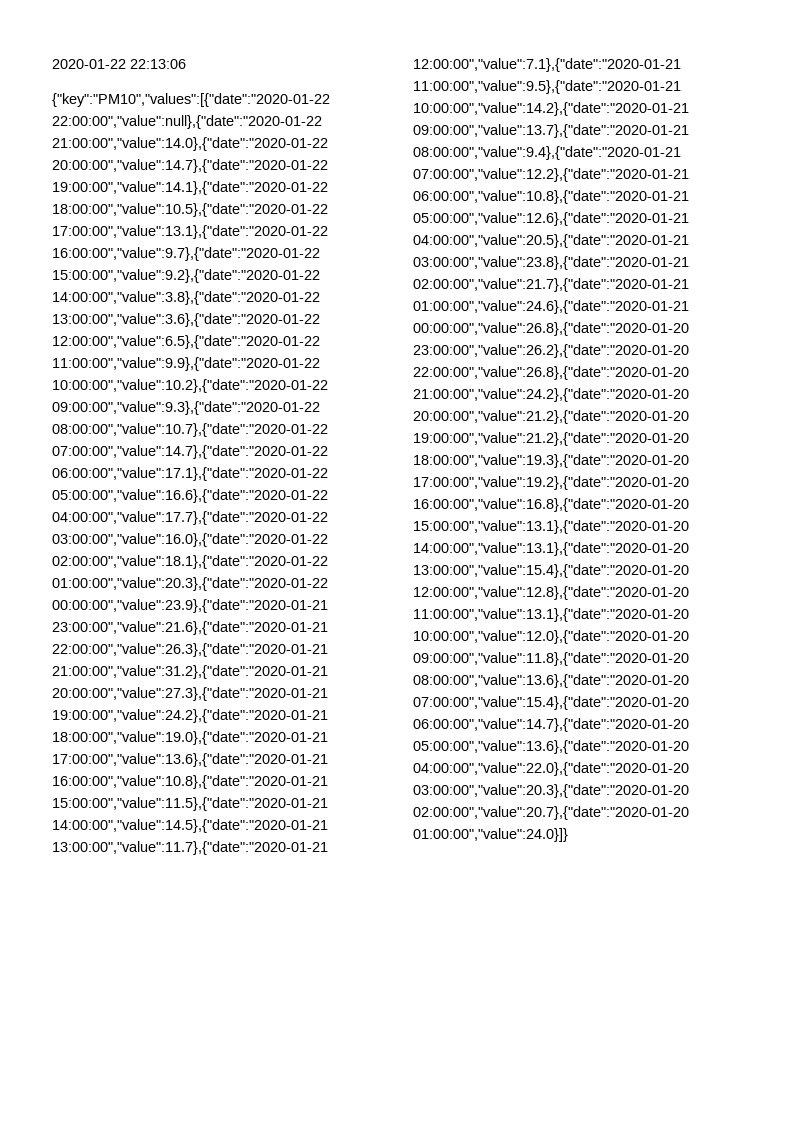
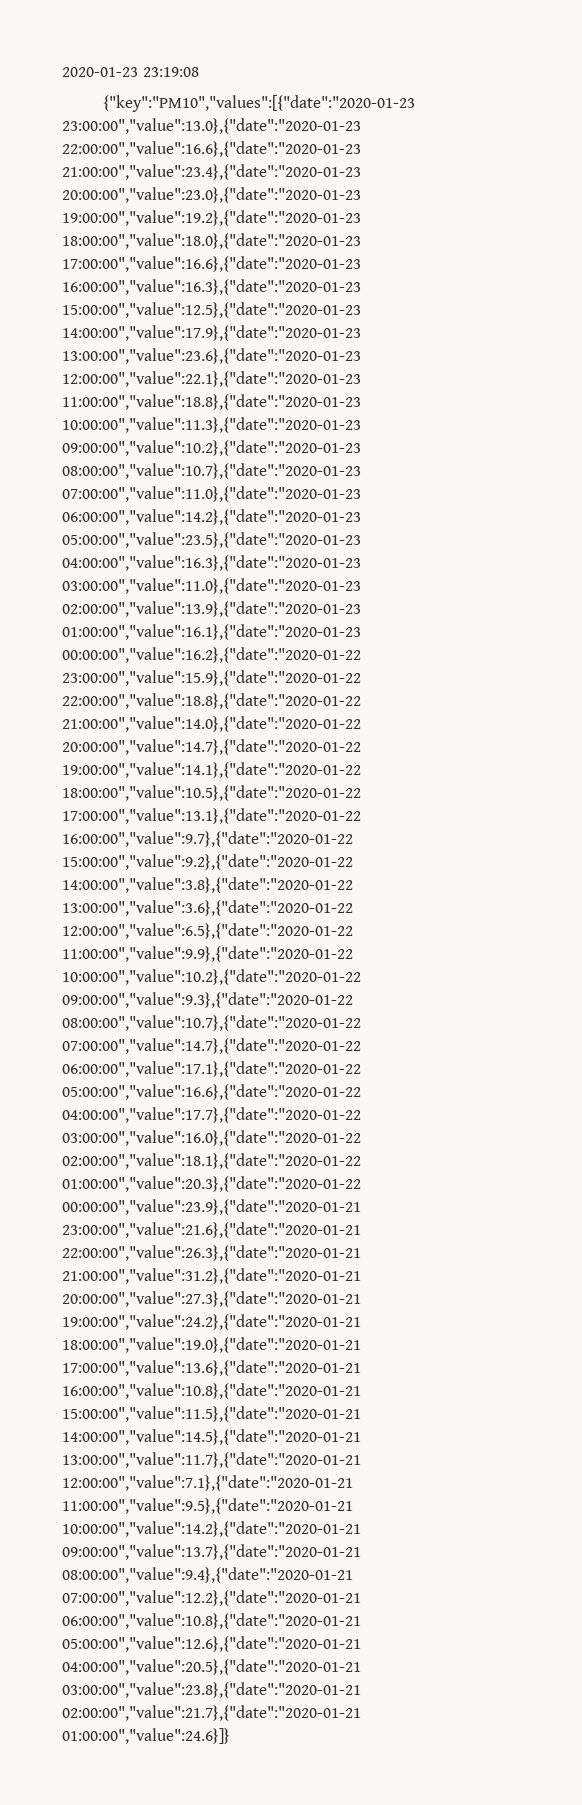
[52,59,186,69] [52,93,330,107] [52,115,322,129] 2020-01-22 22:13:06 // {"key":"PM10","values":[{"date":"2020-01-22 22:00:00","value":null},{"date":"2020-01-22 -> [62,67,199,77] [103,95,416,112] [62,118,361,134] [62,141,361,157] [62,164,361,180] [62,187,361,203] [62,210,361,226] [62,233,361,249] [62,256,361,272] [62,279,361,295] [62,302,361,318] [62,325,361,341] [62,348,361,364] [62,371,361,387] [62,394,361,410] [62,417,361,433] [62,440,361,456] [62,463,361,479] [62,486,361,502] [62,509,361,525] [62,532,361,548] [62,555,361,571] [62,578,361,594] [62,601,361,617] [62,624,361,640] [62,647,361,663] [62,670,361,686] [62,693,361,709] 2020-01-23 23:19:08 // {"key":"PM10","values":[{"date":"2020-01-23 23:00:00","value":13.0},{"date":"2020-01-23 22:00:00","value":16.6},{"date":"2020-01-23 21:00:00","value":23.4},{"date":"2020-01-23 20:00:00","value":23.0},{"date":"2020-01-23 19:00:00","value":19.2},{"date":"2020-01-23 18:00:00","value":18.0},{"date":"2020-01-23 17:00:00","value":16.6},{"date":"2020-01-23 16:00:00","value":16.3},{"date":"2020-01-23 15:00:00","value":12.5},{"date":"2020-01-23 14:00:00","value":17.9},{"date":"2020-01-23 13:00:00","value":23.6},{"date":"2020-01-23 12:00:00","value":22.1},{"date":"2020-01-23 11:00:00","value":18.8},{"date":"2020-01-23 10:00:00","value":11.3},{"date":"2020-01-23 09:00:00","value":10.2},{"date":"2020-01-23 08:00:00","value":10.7},{"date":"2020-01-23 07:00:00","value":11.0},{"date":"2020-01-23 06:00:00","value":14.2},{"date":"2020-01-23 05:00:00","value":23.5},{"date":"2020-01-23 04:00:00","value":16.3},{"date":"2020-01-23 03:00:00","value":11.0},{"date":"2020-01-23 02:00:00","value":13.9},{"date":"2020-01-23 01:00:00","value":16.1},{"date":"2020-01-23 00:00:00","value":16.2},{"date":"2020-01-22 23:00:00","value":15.9},{"date":"2020-01-22 22:00:00","value":18.8},{"date":"2020-01-22
[413,300,689,314] [413,322,689,336] [413,344,689,358] [413,366,689,380] [413,388,689,402] [413,410,689,424] [413,432,689,446] [413,454,689,468] [413,476,689,490] [413,498,689,512] [413,520,689,534] [413,542,689,556] [413,564,689,578] [413,586,689,600] [413,608,689,622] [413,630,689,644] [413,652,689,666] [413,674,689,688] [413,696,689,710] [413,718,689,732] [413,740,689,754] [413,762,689,776] [413,784,689,798] [413,806,689,820] [413,828,568,842] 01:00:00","value":24.6},{"date":"2020-01-21 00:00:00","value":26.8},{"date":"2020-01-20 23:00:00","value":26.2},{"date":"2020-01-20 22:00:00","value":26.8},{"date":"2020-01-20 21:00:00","value":24.2},{"date":"2020-01-20 20:00:00","value":21.2},{"date":"2020-01-20 19:00:00","value":21.2},{"date":"2020-01-20 18:00:00","value":19.3},{"date":"2020-01-20 17:00:00","value":19.2},{"date":"2020-01-20 16:00:00","value":16.8},{"date":"2020-01-20 15:00:00","value":13.1},{"date":"2020-01-20 14:00:00","value":13.1},{"date":"2020-01-20 13:00:00","value":15.4},{"date":"2020-01-20 12:00:00","value":12.8},{"date":"2020-01-20 11:00:00","value":13.1},{"date":"2020-01-20 10:00:00","value":12.0},{"date":"2020-01-20 09:00:00","value":11.8},{"date":"2020-01-20 08:00:00","value":13.6},{"date":"2020-01-20 07:00:00","value":15.4},{"date":"2020-01-20 06:00:00","value":14.7},{"date":"2020-01-20 05:00:00","value":13.6},{"date":"2020-01-20 04:00:00","value":22.0},{"date":"2020-01-20 03:00:00","value":20.3},{"date":"2020-01-20 02:00:00","value":20.7},{"date":"2020-01-20 01:00:00","value":24.0}]} -> [62,1728,230,1744] 01:00:00","value":24.6}]}

